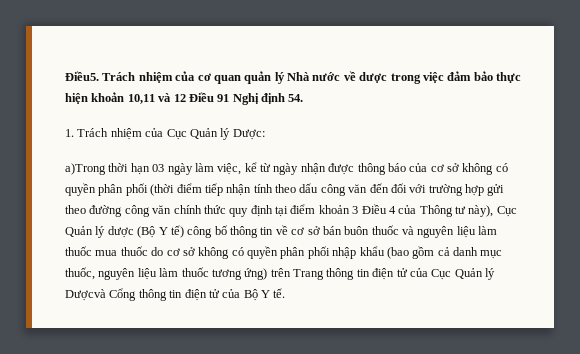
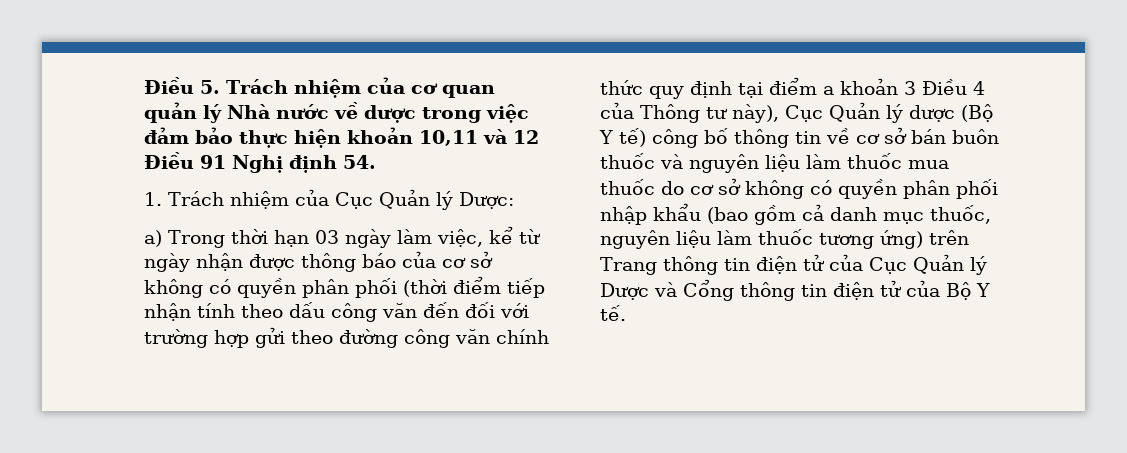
[65,71,99,81] Điều5. -> [144,77,220,94] Điều 5.
[65,163,106,175] a)Trong -> [144,230,225,248] a) Trong
(316, 209) none -> [823,86,834,95] a
[65,289,106,301] Dượcvà -> [600,282,677,300] Dược và

